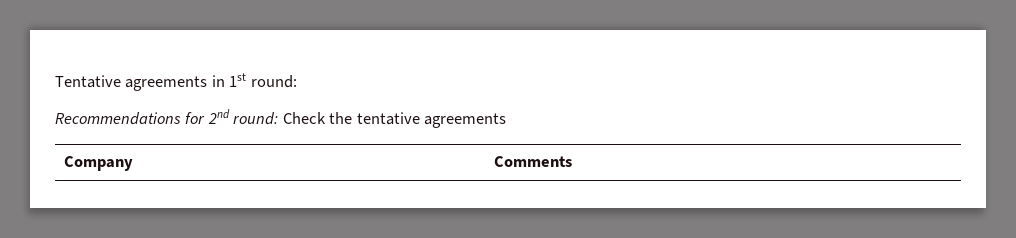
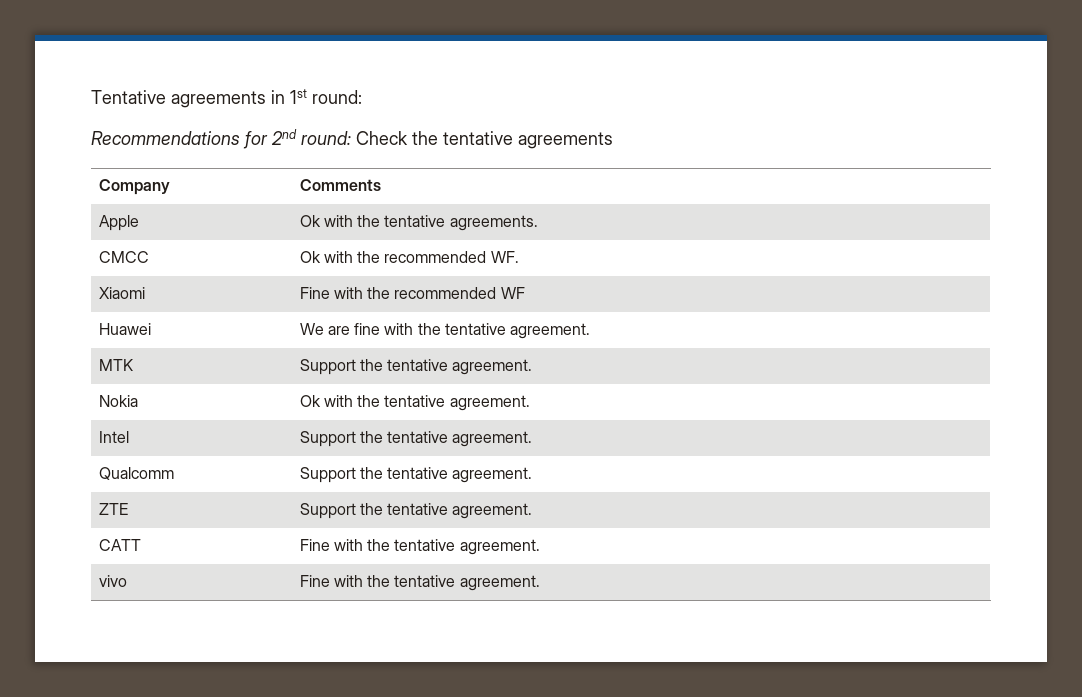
(573, 161) none -> [98,215,139,231] [299,215,538,231] [98,251,149,263] [299,251,519,263] [98,287,145,299] [299,287,525,299] [98,323,151,335] [299,323,591,339] [98,359,133,371] [299,359,533,375] [98,395,138,407] [299,395,530,411] [98,431,129,443] [299,431,533,447] [98,467,174,480] [299,467,533,483] [98,503,128,515] [299,503,533,519] [98,539,141,551] [299,539,540,555] [98,575,127,587] [299,575,540,591] // Apple | Ok with the tentative agreements. // CMCC | Ok with the recommended WF. // Xiaomi | Fine with the recommended WF // Huawei | We are fine with the tentative agreement. // MTK | Support the tentative agreement. // Nokia | Ok with the tentative agreement. // Intel | Support the tentative agreement. // Qualcomm | Support the tentative agreement. // ZTE | Support the tentative agreement. // CATT | Fine with the tentative agreement. // vivo | Fine with the tentative agreement.

